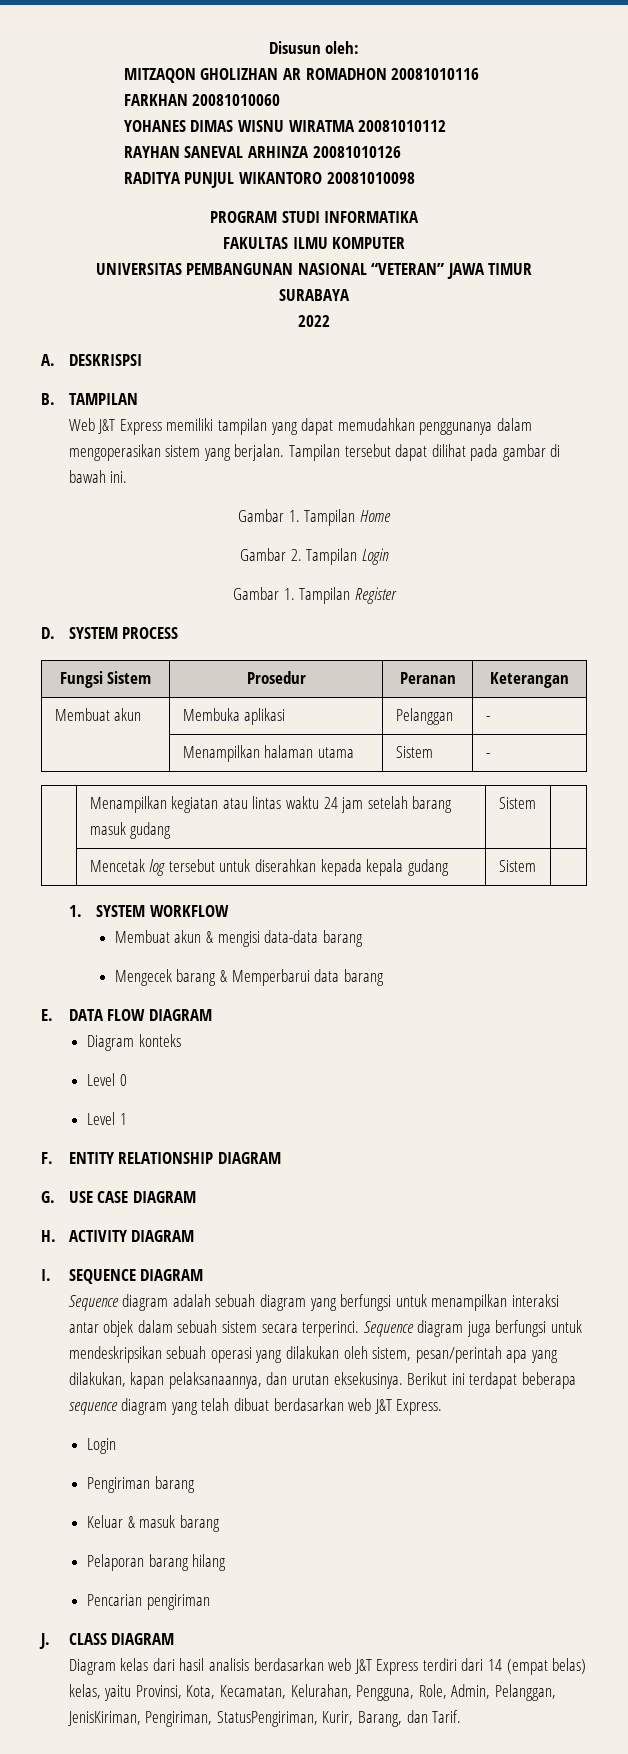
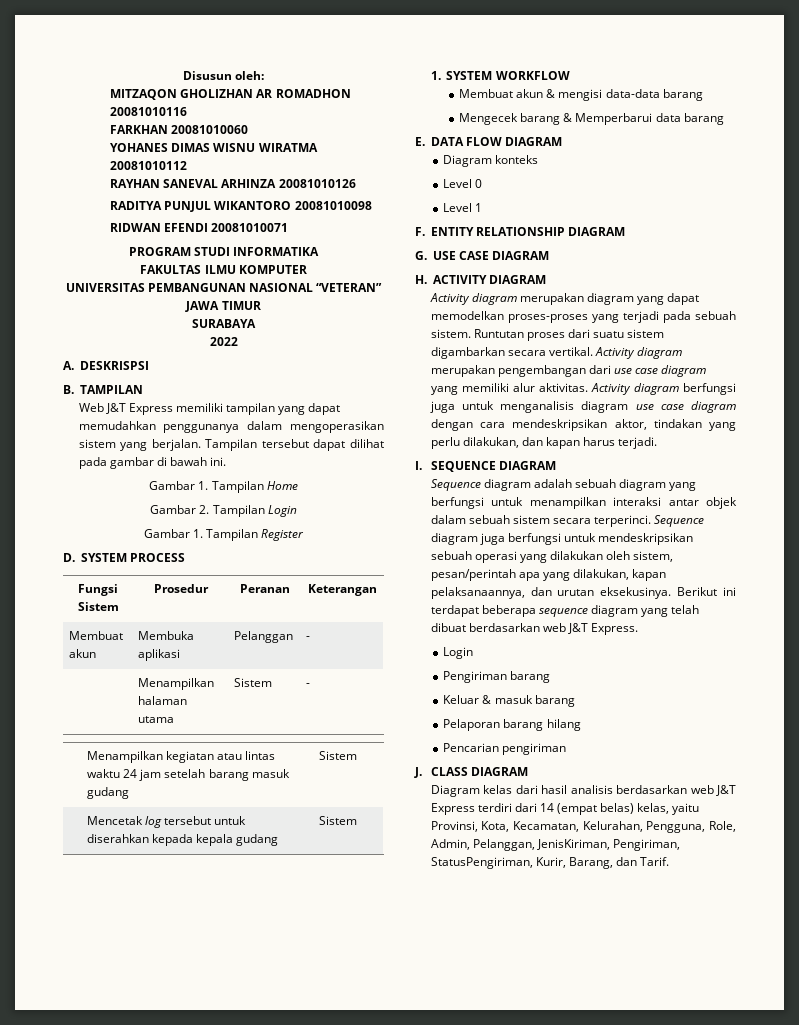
(415, 178) none -> [110,223,289,232] // RIDWAN EFENDI 20081010071
(195, 1236) none -> [429,293,700,305] [430,311,736,323] [430,329,665,341] [430,347,683,359] [430,365,707,377] [430,383,736,395] [429,401,736,413] [430,419,736,431] [430,437,658,449] // Activity diagram merupakan diagram yang dapat memodelkan proses-proses yang terjadi pada sebuah sistem. Runtutan proses dari suatu sistem digambarkan secara vertikal. Activity diagram merupakan pengembangan dari use case diagram yang memiliki alur aktivitas. Activity diagram berfungsi juga untuk menganalisis diagram use case diagram dengan cara mendeskripsikan aktor, tindakan yang perlu dilakukan, dan kapan harus terjadi.

